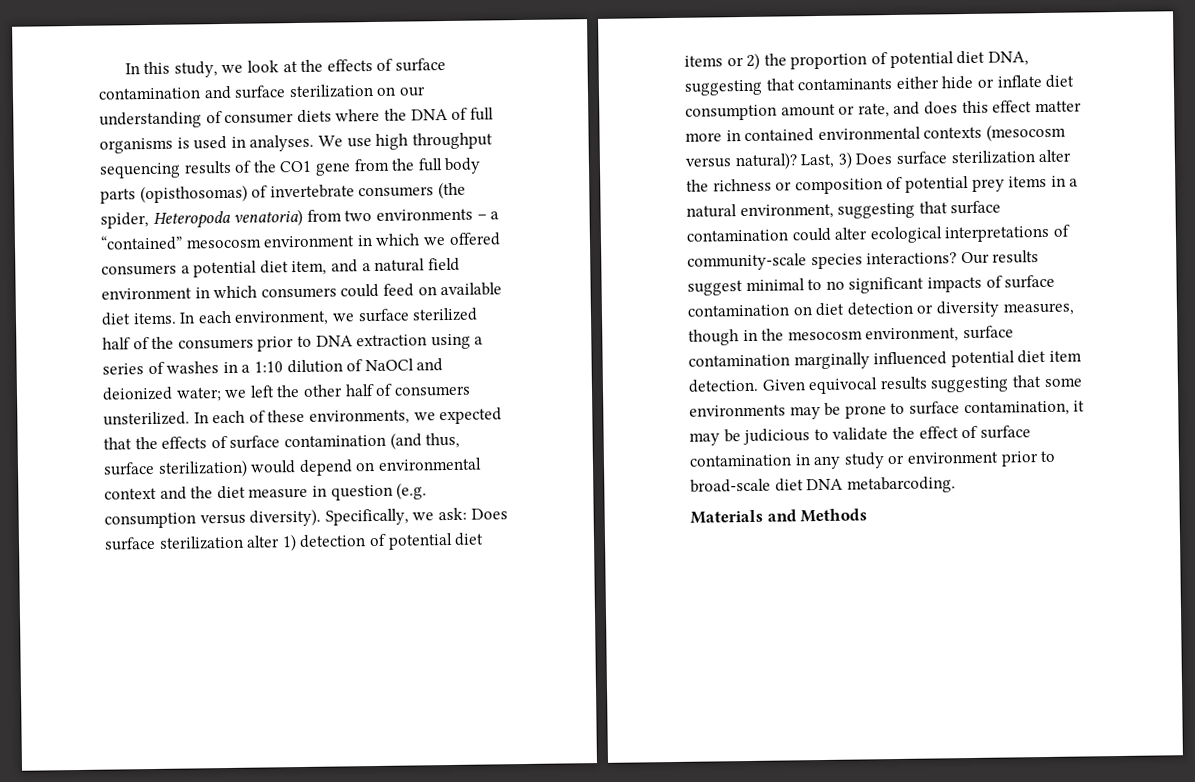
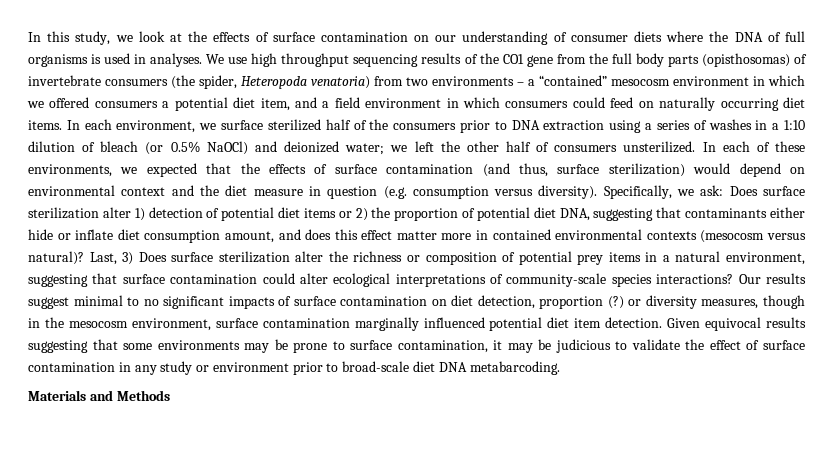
[203,83,374,100] and surface sterilization -> (408, 37) none
[374,258,426,272] natural -> (330, 104) none
[440,282,503,297] available -> [659,97,779,111] naturally occurring
[364,358,414,372] NaOCl -> [100,141,248,155] bleach (or 0.5% NaOCl)
[780,103,890,118] amount or rate, -> [224,231,274,243] amount,
[846,301,914,316] detection -> [477,295,624,309] detection, proportion (?)

